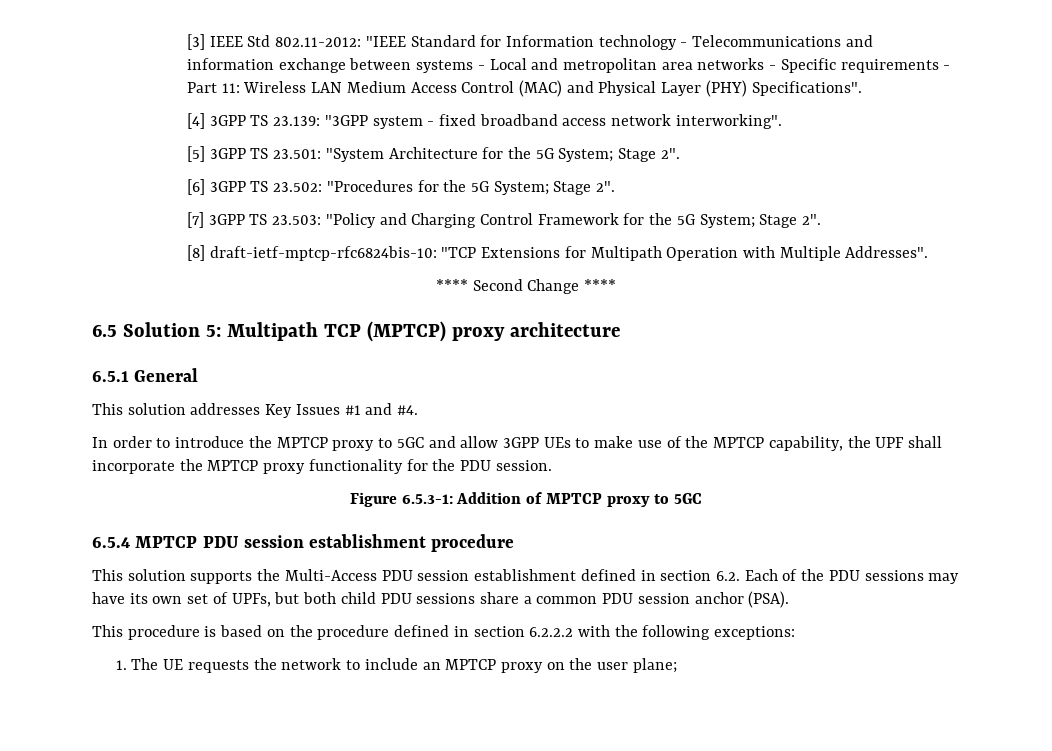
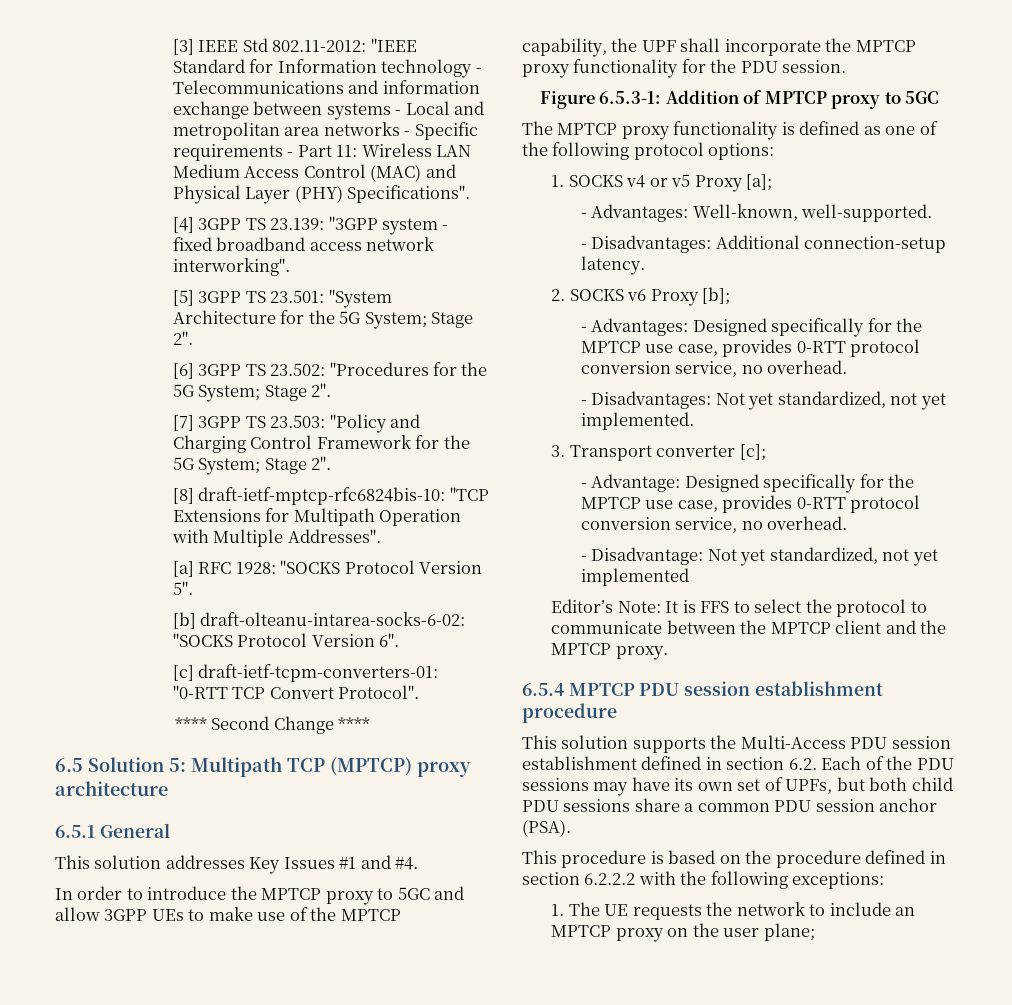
(929, 252) none -> [172,560,483,577] [172,581,193,595] [172,612,466,629] [172,633,400,647] [172,664,439,682] [172,685,420,699] // [a] RFC 1928: "SOCKS Protocol Version 5". // [b] draft-olteanu-intarea-socks-6-02: "SOCKS Protocol Version 6". // [c] draft-ietf-tcpm-converters-01: "0-RTT TCP Convert Protocol".
(703, 498) none -> [522,121,938,140] [522,142,775,160] [551,174,773,192] [580,204,933,222] [580,235,947,253] [580,256,645,275] [551,287,731,306] [580,318,923,337] [580,339,921,357] [580,360,848,377] [580,391,946,410] [580,412,694,430] [551,444,766,461] [580,474,915,493] [580,495,921,513] [580,516,848,533] [580,547,938,566] [580,568,689,586] [551,599,927,617] [551,620,947,634] [551,643,668,660] // The MPTCP proxy functionality is defined as one of the following protocol options: // 1. SOCKS v4 or v5 Proxy [a]; // - Advantages: Well-known, well-supported. // - Disadvantages: Additional connection-setup latency. // 2. SOCKS v6 Proxy [b]; // - Advantages: Designed specifically for the MPTCP use case, provides 0-RTT protocol conversion service, no overhead. // - Disadvantages: Not yet standardized, not yet implemented. // 3. Transport converter [c]; // - Advantage: Designed specifically for the MPTCP use case, provides 0-RTT protocol conversion service, no overhead. // - Disadvantage: Not yet standardized, not yet implemented // Editor’s Note: It is FFS to select the protocol to communicate between the MPTCP client and the MPTCP proxy.

